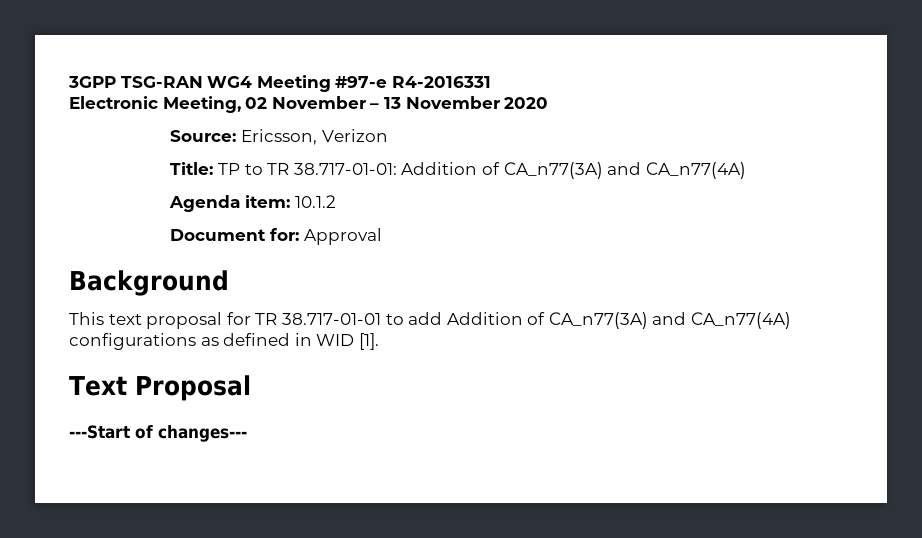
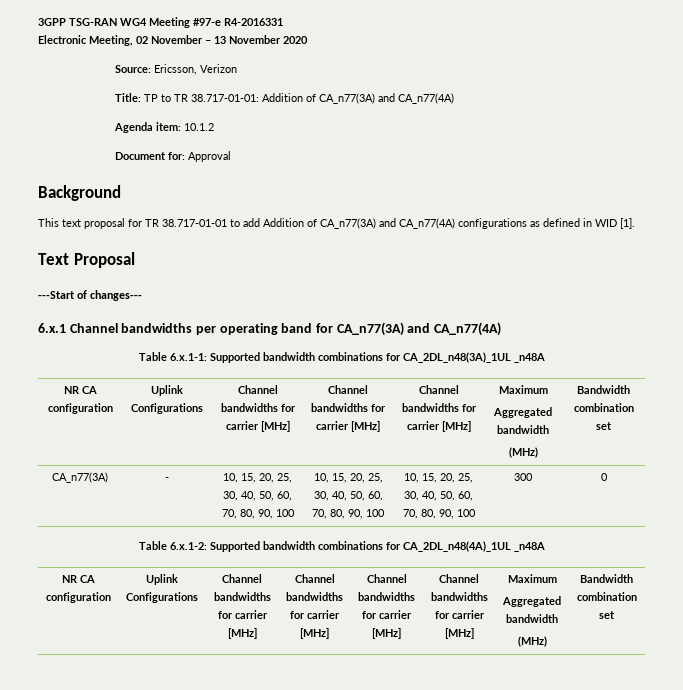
(247, 433) none -> [38,322,501,336] [138,352,545,363] [63,386,97,394] [47,403,113,414] [151,385,183,396] [131,403,203,414] [237,385,278,394] [220,403,296,412] [225,421,290,432] [328,385,368,394] [311,403,386,412] [316,421,380,432] [418,385,459,394] [401,403,477,412] [406,421,471,432] [498,385,548,394] [493,407,552,418] [497,425,549,434] [508,447,538,458] [577,385,630,394] [573,403,634,412] [596,422,612,430] [52,472,108,483] [165,477,169,481] [223,473,292,483] [223,491,292,501] [221,509,295,519] [313,473,383,483] [313,491,383,501] [312,509,385,519] [404,473,473,483] [404,491,473,501] [402,509,476,519] [514,473,533,481] [600,473,608,481] [138,541,545,552] [62,575,95,583] [46,592,111,603] [146,574,178,585] [126,592,198,603] [222,574,262,583] [213,592,271,601] [217,610,268,619] [227,628,257,639] [294,574,335,583] [286,592,343,601] [290,610,340,619] [300,628,329,639] [366,574,407,583] [358,592,415,601] [362,610,412,619] [372,628,401,639] [439,574,479,583] [430,592,488,601] [434,610,485,619] [444,628,474,639] [507,574,557,583] [502,596,561,607] [506,614,558,623] [517,636,547,647] [580,574,633,583] [576,592,637,601] [599,611,615,619] // 6.x.1 Channel bandwidths per operating band for CA_n77(3A) and CA_n77(4A) // Table 6.x.1-1: Supported bandwidth combinations for CA_2DL_n48(3A)_1UL _n48A // NR CA configuration | Uplink Configurations | Channel bandwidths for carrier [MHz] | Channel bandwidths for carrier [MHz] | Channel bandwidths for carrier [MHz] | Maximum // Aggregated bandwidth // (MHz) | Bandwidth combination set // CA_n77(3A) | - | 10, 15, 20, 25, 30, 40, 50, 60, 70, 80, 90, 100 | 10, 15, 20, 25, 30, 40, 50, 60, 70, 80, 90, 100 | 10, 15, 20, 25, 30, 40, 50, 60, 70, 80, 90, 100 | 300 | 0 // Table 6.x.1-2: Supported bandwidth combinations for CA_2DL_n48(4A)_1UL _n48A // NR CA configuration | Uplink Configurations | Channel bandwidths for carrier [MHz] | Channel bandwidths for carrier [MHz] | Channel bandwidths for carrier [MHz] | Channel bandwidths for carrier [MHz] | Maximum // Aggregated bandwidth // (MHz) | Bandwidth combination set

